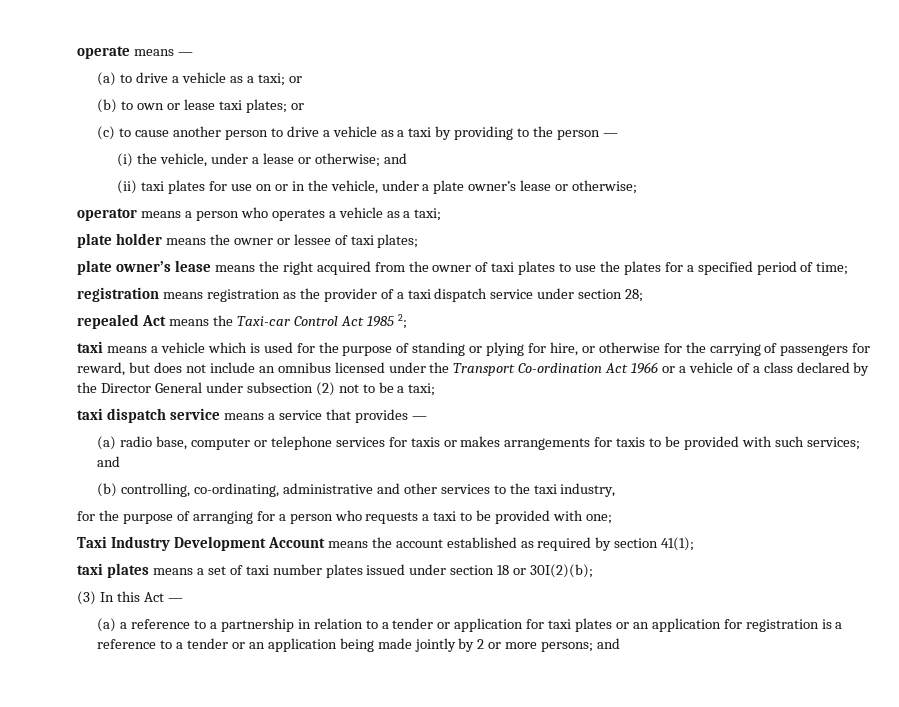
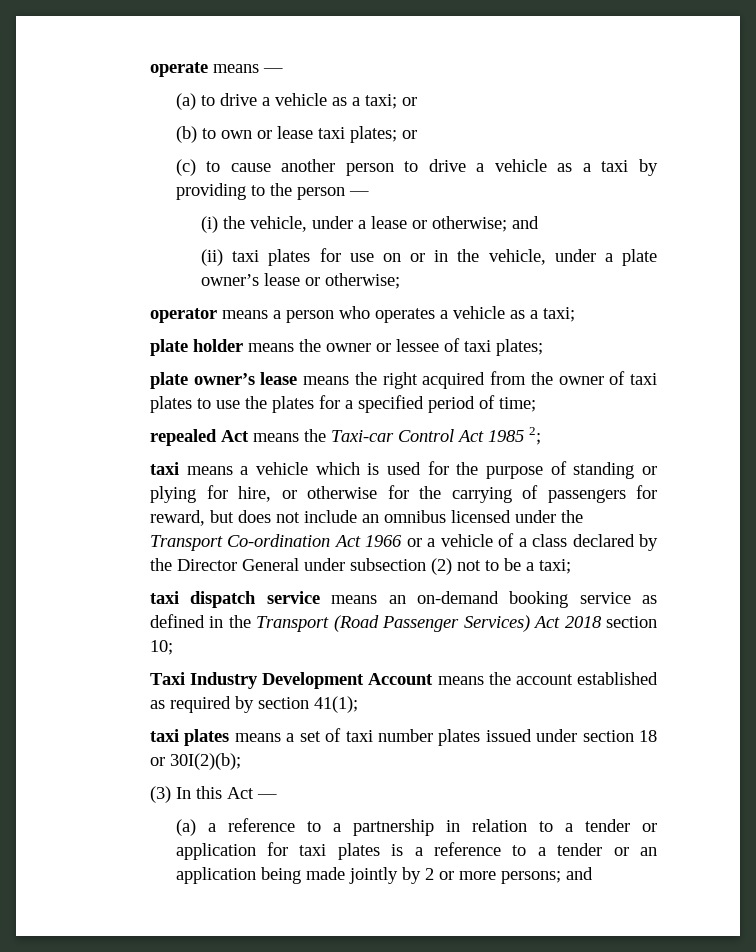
[77,287,644,302] // registration means registration as the provider of a taxi dispatch service under section 28; -> (537, 404) none
[267,409,427,423] [97,436,860,450] [97,456,121,467] [97,483,616,497] [77,510,612,524] a service that provides — // (a) radio base, computer or telephone services for taxis or makes arrangements for taxis to be provided with such services; and // (b) controlling, co-ordinating, administrative and other services to the taxi industry, // for the purpose of arranging for a person who requests a taxi to be provided with one; -> [388,591,658,608] [150,614,657,632] [150,640,174,655] an on-demand booking service as defined in the Transport (Road Passenger Services) Act 2018 section 10;
[615,618,819,632] or an application for registration -> (380, 851) none

